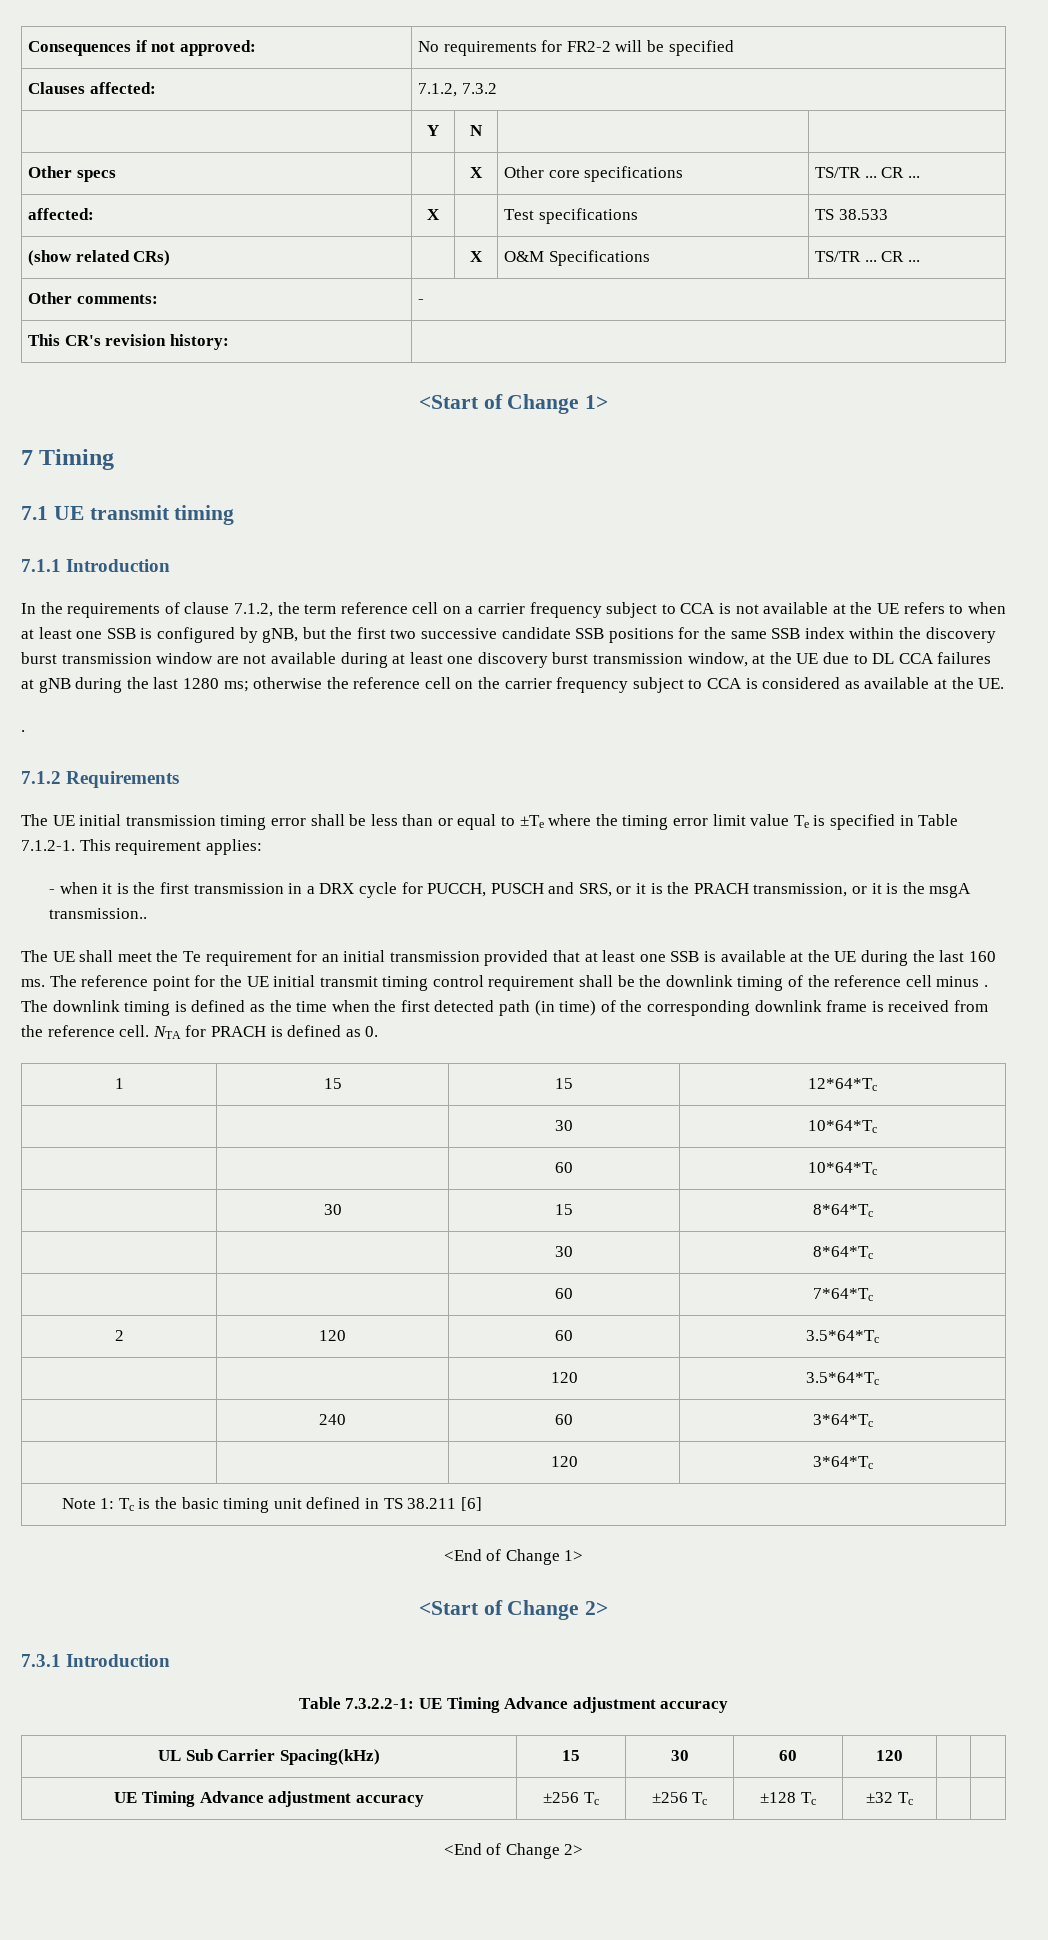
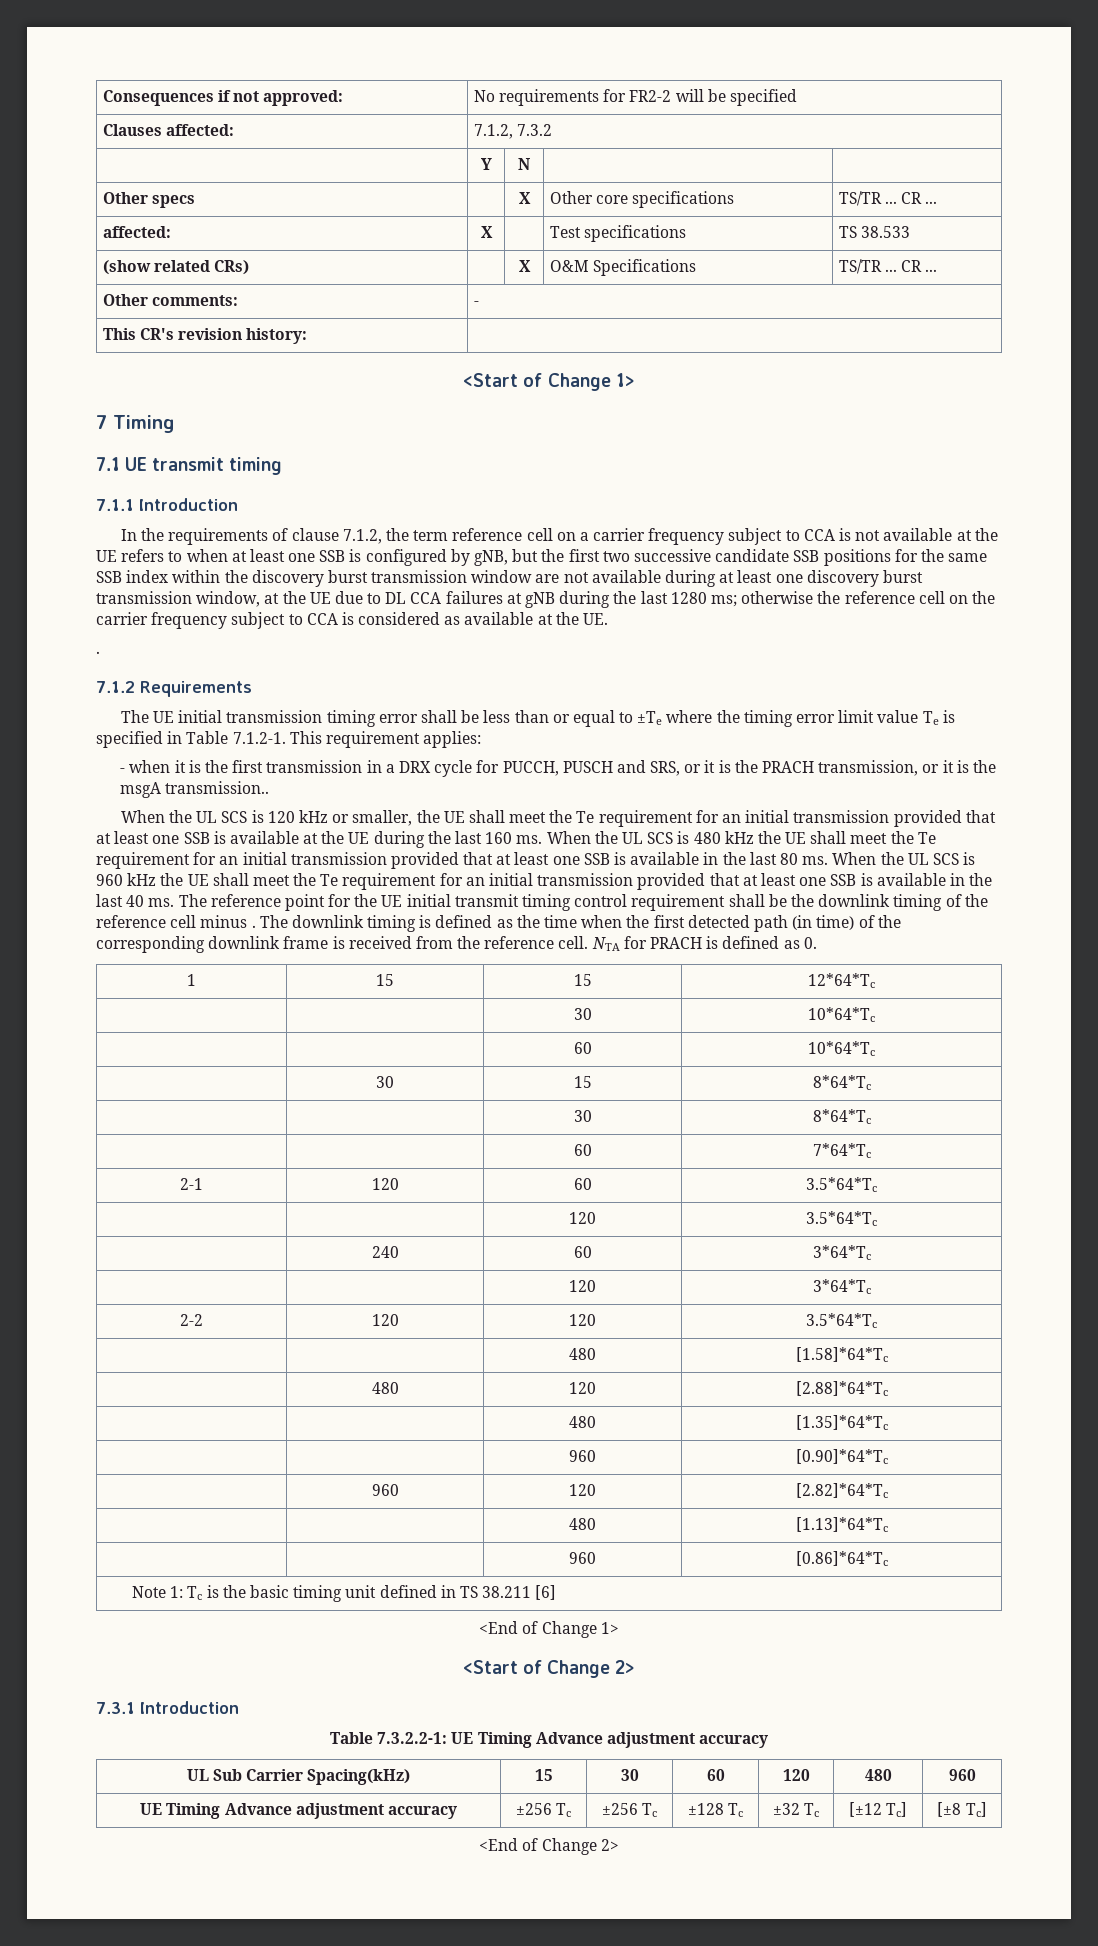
[21,950,48,962] The -> [120,810,440,826] When the UL SCS is 120 kHz or smaller, the
(45, 983) none -> [546,831,936,844] [96,852,976,869] [96,873,993,890] [96,894,175,907] When the UL SCS is 480 kHz the UE shall meet the Te requirement for an initial transmission provided that at least one SSB is available in the last 80 ms. When the UL SCS is 960 kHz the UE shall meet the Te requirement for an initial transmission provided that at least one SSB is available in the last 40 ms.
[114,1330,124,1341] 2 -> [180,1178,203,1190] 2-1
(873, 1462) none -> [180,1314,203,1326] [371,1314,399,1326] [569,1314,596,1326] [806,1313,877,1328] [569,1348,596,1360] [795,1347,888,1362] [371,1382,399,1394] [569,1382,596,1394] [795,1381,888,1396] [569,1416,596,1428] [795,1415,888,1430] [569,1450,596,1462] [795,1449,888,1464] [371,1484,399,1496] [569,1484,596,1496] [795,1483,888,1498] [569,1518,596,1530] [795,1517,888,1532] [569,1552,596,1564] [795,1551,888,1566] // 2-2 | 120 | 120 | 3.5*64*Tc // | | 480 | [1.58]*64*Tc // | 480 | 120 | [2.88]*64*Tc // | | 480 | [1.35]*64*Tc // | | 960 | [0.90]*64*Tc // | 960 | 120 | [2.82]*64*Tc // | | 480 | [1.13]*64*Tc // | | 960 | [0.86]*64*Tc
(903, 1755) | -> [864,1769,892,1781] [948,1769,976,1781] 480 | 960
(913, 1798) | -> [848,1802,908,1817] [937,1802,987,1817] [±12 Tc] | [±8 Tc]

